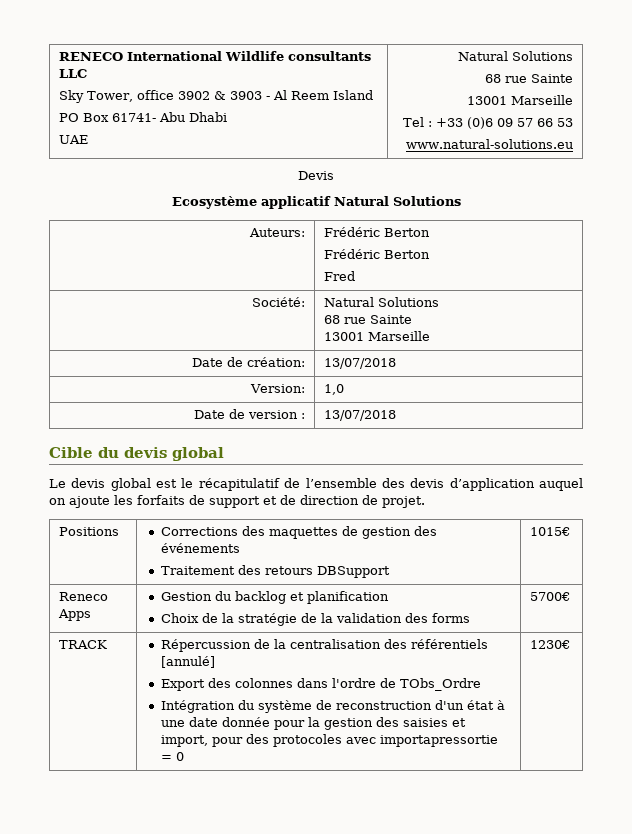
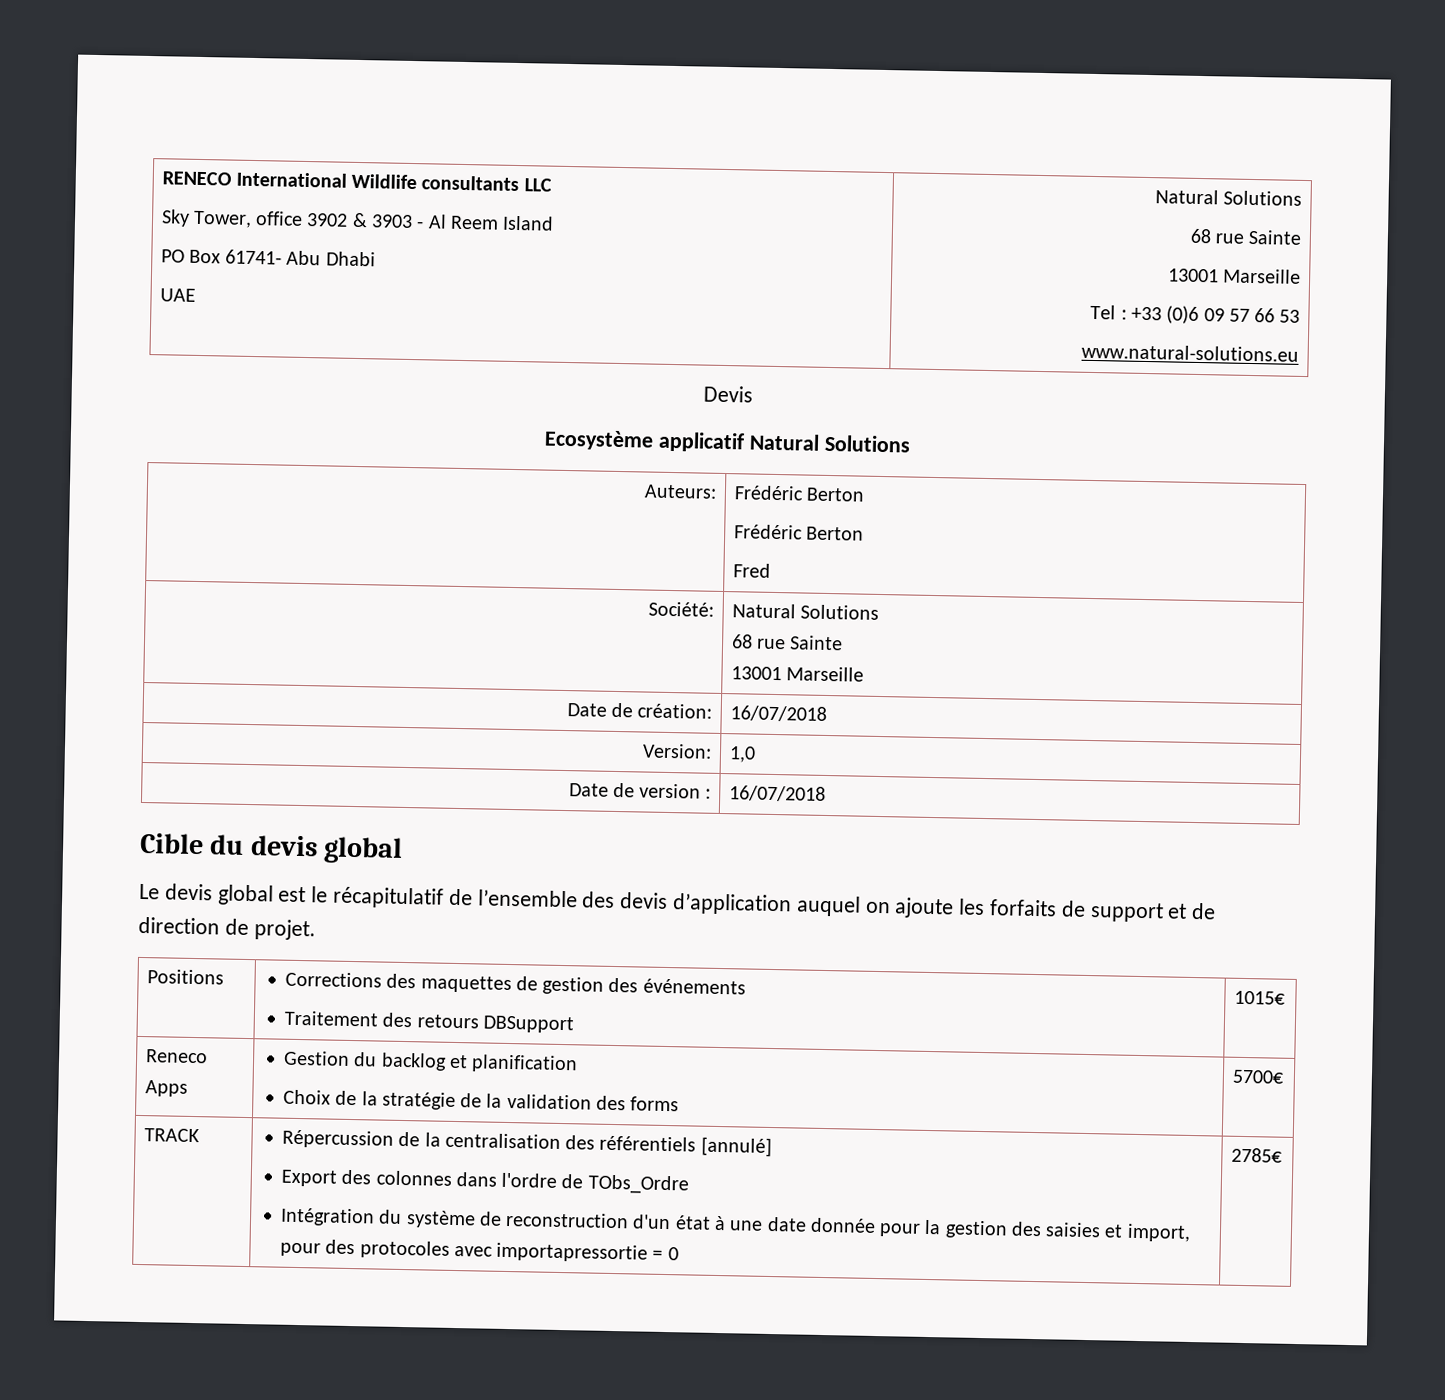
[324,358,397,369] 13/07/2018 -> [729,705,827,722] 16/07/2018
[324,410,397,421] 13/07/2018 -> [728,785,826,802] 16/07/2018
[530,640,571,649] 1230€ -> [1230,1147,1282,1163] 2785€

